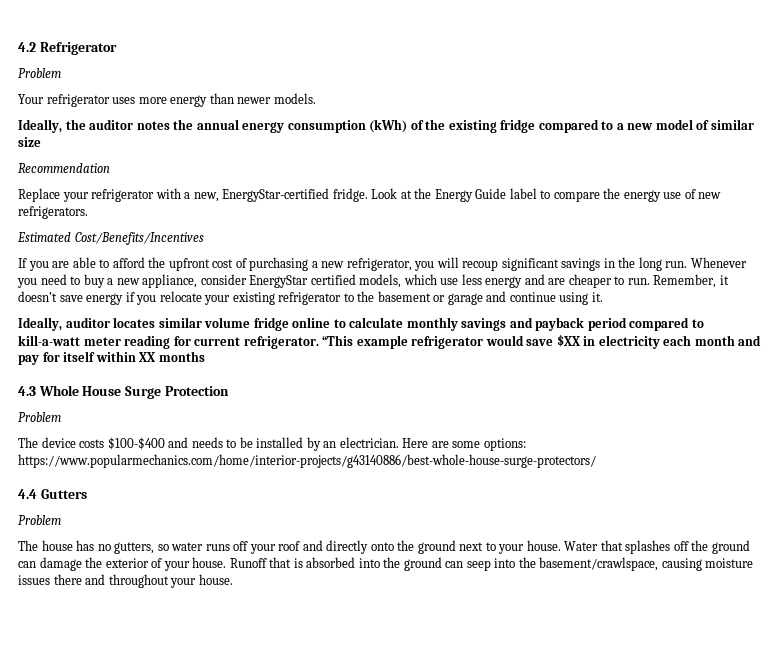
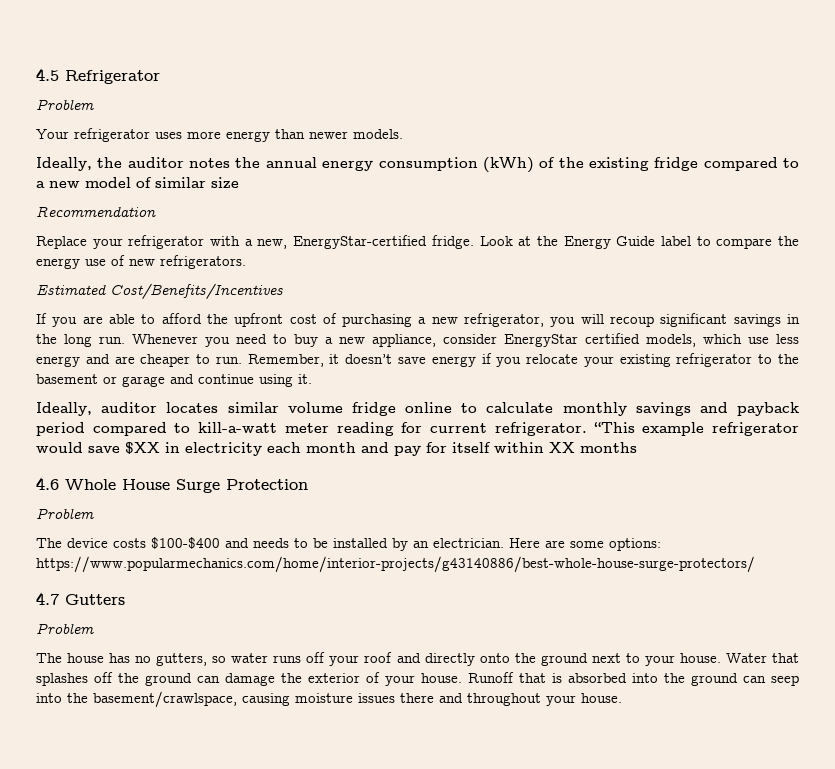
[18,42,36,52] 4.2 -> [36,68,59,81] 4.5
[18,386,36,396] 4.3 -> [36,477,59,490] 4.6
[18,489,37,499] 4.4 -> [36,592,59,605] 4.7

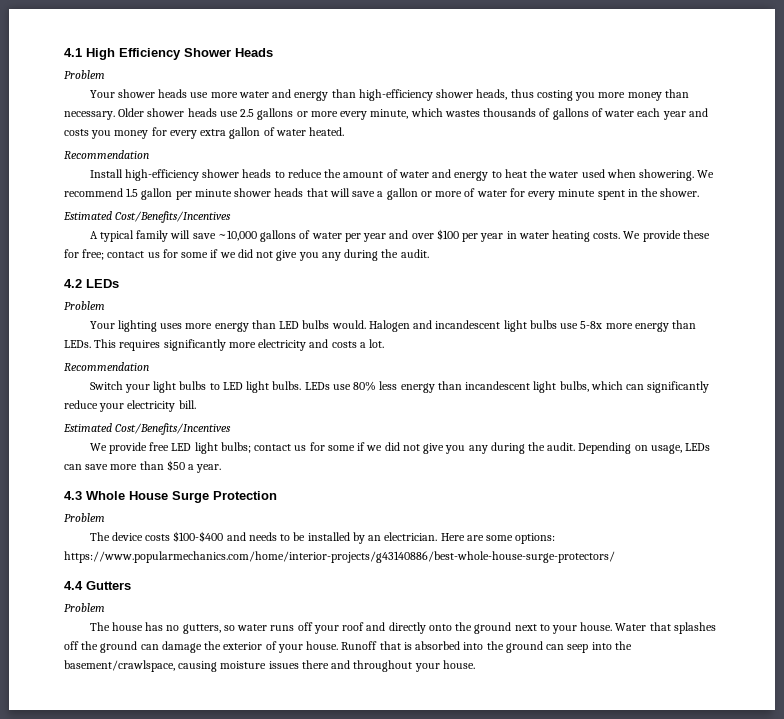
[36,68,160,84] [36,99,94,110] [36,128,403,142] [36,157,800,173] [36,177,239,189] [36,206,156,217] [36,235,799,249] [36,255,246,269] [36,283,283,299] [36,313,800,327] [36,333,799,347] [36,353,800,367] [36,374,312,387] [36,402,799,416] [36,422,800,436] [36,442,637,456] [36,477,59,490] 4.5 Refrigerator // Problem // Your refrigerator uses more energy than newer models. // Ideally, the auditor notes the annual energy consumption (kWh) of the existing fridge compared to a new model of similar size // Recommendation // Replace your refrigerator with a new, EnergyStar-certified fridge. Look at the Energy Guide label to compare the energy use of new refrigerators. // Estimated Cost/Benefits/Incentives // If you are able to afford the upfront cost of purchasing a new refrigerator, you will recoup significant savings in the long run. Whenever you need to buy a new appliance, consider EnergyStar certified models, which use less energy and are cheaper to run. Remember, it doesn’t save energy if you relocate your existing refrigerator to the basement or garage and continue using it. // Ideally, auditor locates similar volume fridge online to calculate monthly savings and payback period compared to kill-a-watt meter reading for current refrigerator. “This example refrigerator would save $XX in electricity each month and pay for itself within XX months // 4.6 -> [64,48,273,60] [64,70,105,79] [89,89,689,101] [64,108,708,120] [64,127,345,139] [64,150,149,159] [89,169,715,181] [64,188,700,200] [63,211,232,223] [89,229,710,242] [64,249,429,261] [64,279,119,288] [64,301,105,310] [89,320,697,332] [64,339,385,351] [64,362,149,371] [89,381,710,393] [64,400,196,412] [63,423,232,435] [89,442,711,454] [64,460,222,473] [64,491,82,500] 4.1 High Efficiency Shower Heads // Problem // Your shower heads use more water and energy than high-efficiency shower heads, thus costing you more money than necessary. Older shower heads use 2.5 gallons or more every minute, which wastes thousands of gallons of water each year and costs you money for every extra gallon of water heated. // Recommendation // Install high-efficiency shower heads to reduce the amount of water and energy to heat the water used when showering. We recommend 1.5 gallon per minute shower heads that will save a gallon or more of water for every minute spent in the shower. // Estimated Cost/Benefits/Incentives // A typical family will save ~10,000 gallons of water per year and over $100 per year in water heating costs. We provide these for free; contact us for some if we did not give you any during the audit. // 4.2 LEDs // Problem // Your lighting uses more energy than LED bulbs would. Halogen and incandescent light bulbs use 5-8x more energy than LEDs. This requires significantly more electricity and costs a lot. // Recommendation // Switch your light bulbs to LED light bulbs. LEDs use 80% less energy than incandescent light bulbs, which can significantly reduce your electricity bill. // Estimated Cost/Benefits/Incentives // We provide free LED light bulbs; contact us for some if we did not give you any during the audit. Depending on usage, LEDs can save more than $50 a year. // 4.3
[36,592,59,605] 4.7 -> [64,581,83,590] 4.4

